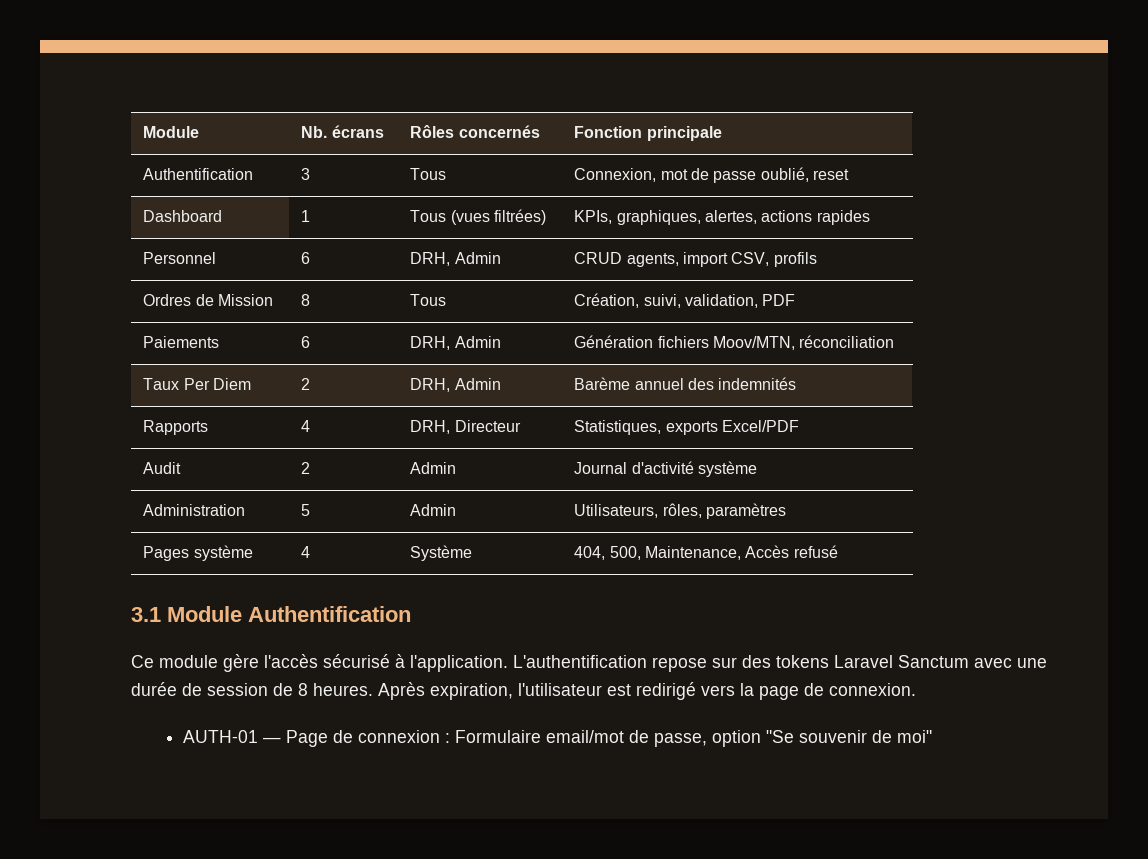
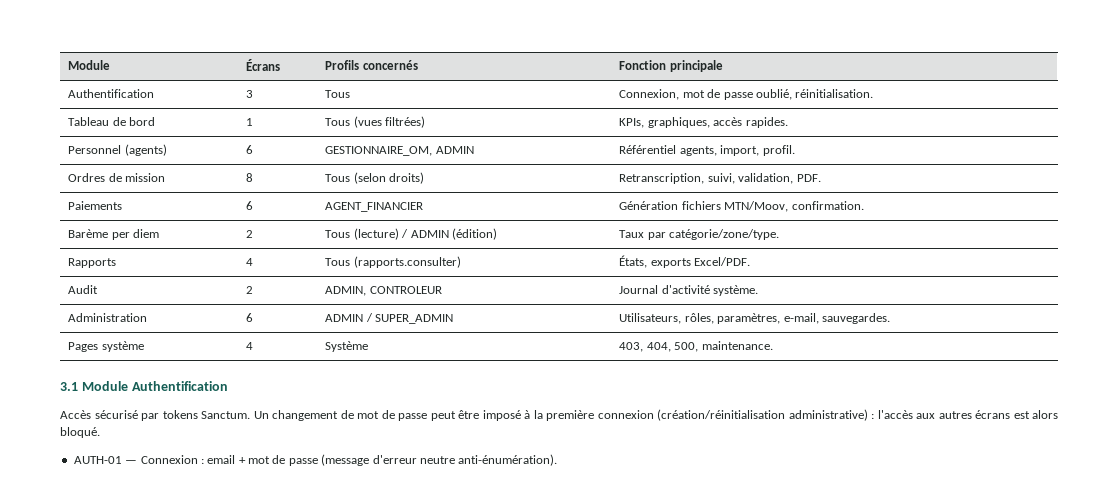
[301,125,384,138] [410,125,455,138] Nb. écrans | Rôles -> [246,59,281,71] [325,60,360,70] Écrans | Profils
[813,169,850,180] [143,210,223,222] reset // Dashboard -> [795,89,874,98] [68,117,156,126] réinitialisation. // Tableau de bord
[705,210,870,225] alertes, actions rapides -> [713,117,788,128] accès rapides.
[301,252,311,264] [410,252,501,266] [574,252,817,267] | 6 | DRH, Admin | CRUD agents, import CSV, profils -> [124,144,167,156] [246,145,254,154] [325,146,474,156] [619,145,795,156] (agents) | 6 | GESTIONNAIRE_OM, ADMIN | Référentiel agents, import, profil.
[218,294,274,306] Mission -> [125,173,166,182] mission
[574,293,640,308] | Création, -> [353,172,425,184] [619,173,705,184] (selon droits) | Retranscription,
[762,294,796,306] PDF -> [796,174,821,182] PDF.
[410,336,501,350] DRH, Admin -> [325,202,424,212] AGENT_FINANCIER
[713,335,895,350] [143,378,252,390] [301,378,311,390] [410,378,501,392] [574,377,797,390] [143,420,209,435] [301,420,311,432] [410,420,521,434] [574,420,800,435] Moov/MTN, réconciliation // Taux Per Diem | 2 | DRH, Admin | Barème annuel des indemnités // Rapports | 4 | DRH, Directeur | Statistiques, exports Excel/PDF -> [724,201,864,212] [68,229,160,240] [246,230,254,238] [325,228,497,240] [619,229,780,240] [68,258,117,268] [246,258,254,266] [325,256,461,268] [619,255,751,268] MTN/Moov, confirmation. // Barème per diem | 2 | Tous (lecture) / ADMIN (édition) | Taux par catégorie/zone/type. // Rapports | 4 | Tous (rapports.consulter) | États, exports Excel/PDF.
[410,462,457,474] Admin -> [325,286,442,296] ADMIN, CONTROLEUR
[698,461,758,477] système -> [713,285,759,296] système.
[301,504,311,516] [410,504,457,516] 5 | Admin -> [246,313,254,322] [325,313,454,324] 6 | ADMIN / SUPER_ADMIN
[706,503,787,519] paramètres -> [717,313,890,324] paramètres, e-mail, sauvegardes.
(473, 553) none -> [619,342,644,352] 403,
[645,545,838,560] Maintenance, Accès refusé -> [701,341,773,350] maintenance.
[131,654,1047,672] [131,682,916,700] [182,730,932,747] Ce module gère l'accès sécurisé à l'application. L'authentification repose sur des tokens Laravel Sanctum avec une durée de session de 8 heures. Après expiration, l'utilisateur est redirigé vers la page de connexion. // AUTH-01 — Page de connexion : Formulaire email/mot de passe, option "Se souvenir de moi" -> [60,409,1058,421] [60,427,100,438] [73,454,558,466] Accès sécurisé par tokens Sanctum. Un changement de mot de passe peut être imposé à la première connexion (création/réinitialisation administrative) : l'accès aux autres écrans est alors bloqué. // AUTH-01 — Connexion : email + mot de passe (message d'erreur neutre anti-énumération).

